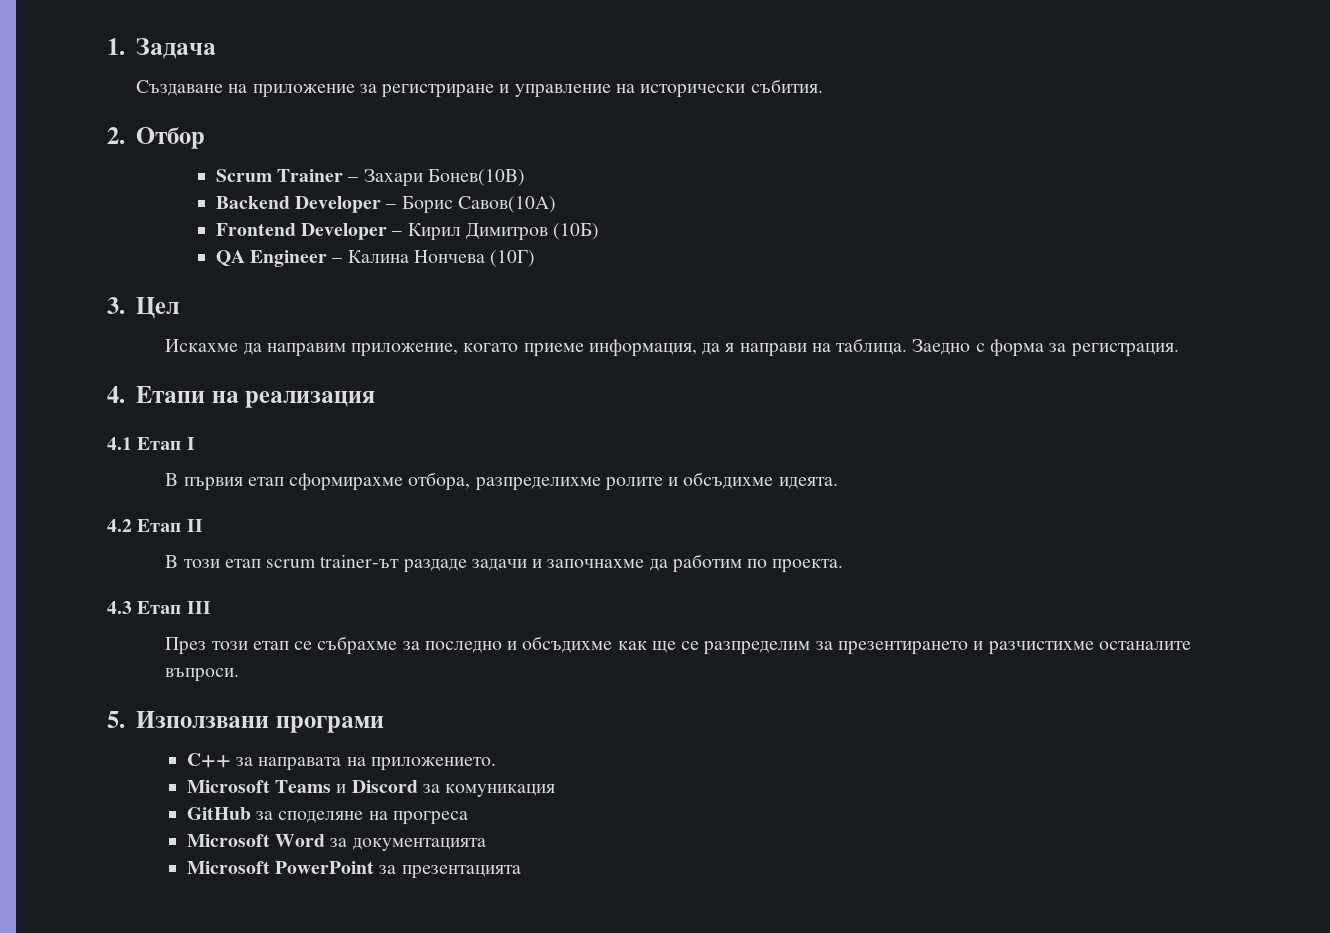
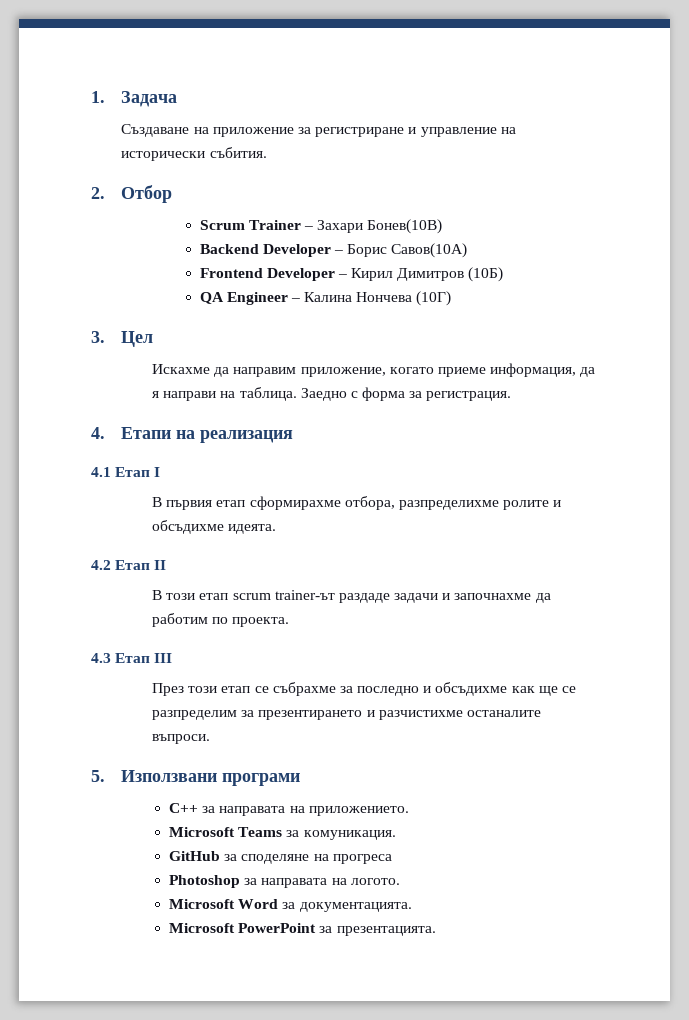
[336,780,556,797] и Discord за комуникация -> [286,830,396,840] за комуникация.
(468, 818) none -> [169,875,400,888] // Photoshop за направата на логото.
[352,838,486,851] документацията -> [299,902,412,912] документацията.
[401,865,521,879] презентацията -> [336,926,436,936] презентацията.

